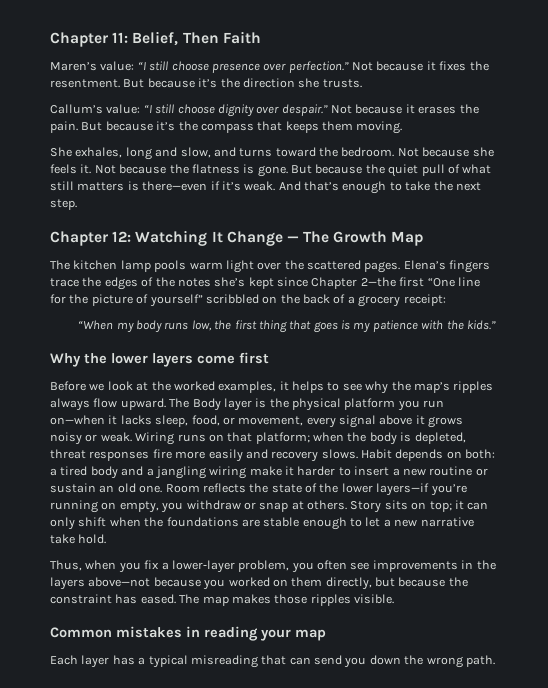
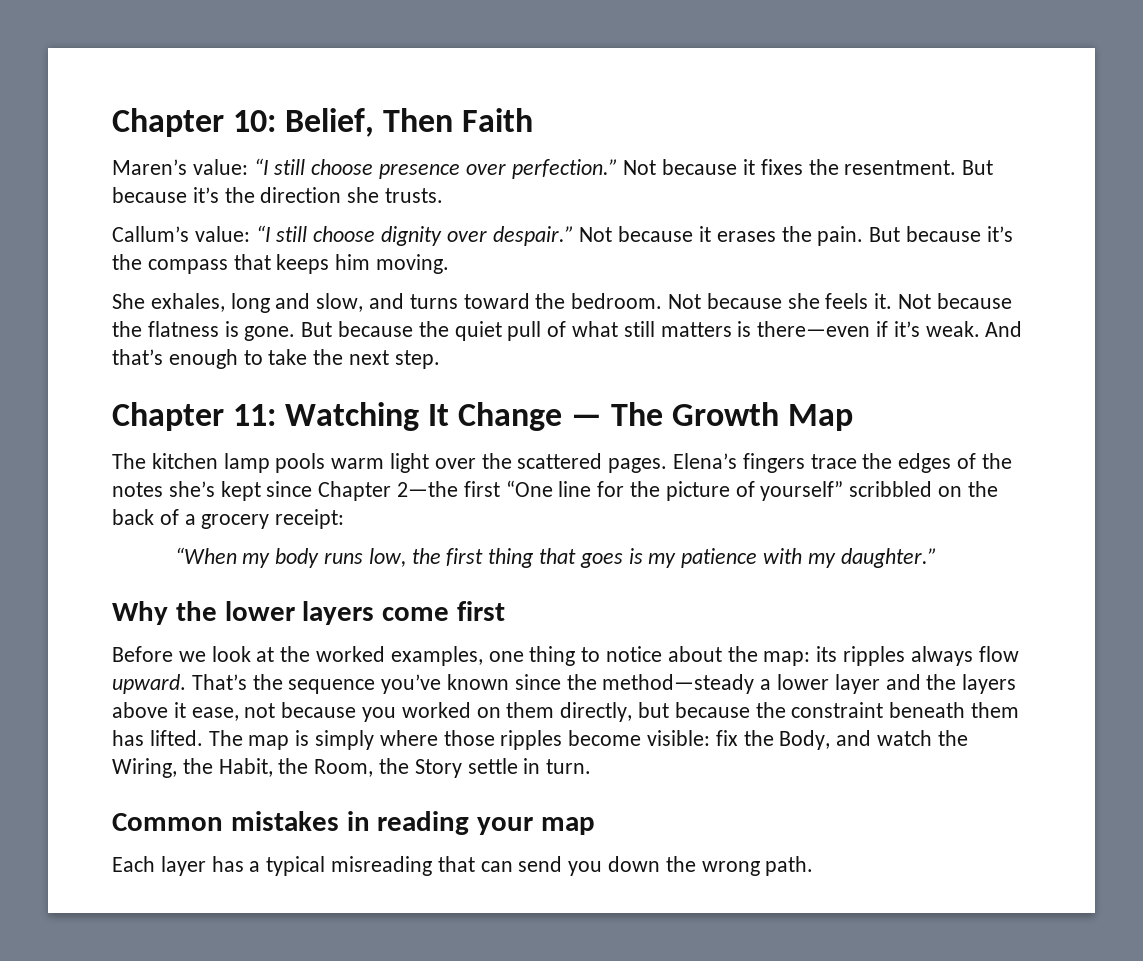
[50,32,129,47] Chapter 11: -> [112,108,277,137] Chapter 10:
[322,121,353,131] them -> [335,254,371,270] him
[112,231,132,242] 12: -> [233,404,277,426] 11:
[446,320,496,330] the kids.” -> [807,548,937,568] my daughter.”
[279,381,494,394] [50,398,445,411] [50,415,464,428] [50,432,466,445] [50,449,496,462] [50,466,488,479] [50,483,467,496] [50,500,489,513] [50,517,474,530] [50,534,107,544] [50,560,496,573] [50,577,151,590] it helps to see why the map’s ripples always flow upward. The Body layer is the physical platform you run on—when it lacks sleep, food, or movement, every signal above it grows noisy or weak. Wiring runs on that platform; when the body is depleted, threat responses fire more easily and recovery slows. Habit depends on both: a tired body and a jangling wiring make it harder to insert a new routine or sustain an old one. Room reflects the state of the lower layers—if you’re running on empty, you withdraw or snap at others. Story sits on top; it can only shift when the foundations are stable enough to let a new narrative take hold. // Thus, when you fix a lower‑layer problem, you often see improvements in the layers above—not -> [488,646,1019,666] [112,674,1017,694] [112,702,276,721] one thing to notice about the map: its ripples always flow upward. That’s the sequence you’ve known since the method—steady a lower layer and the layers above it ease, not
[115,594,394,606] has eased. The map makes those ripples visible. -> [889,702,1020,718] [112,730,968,750] [112,758,592,778] beneath them has lifted. The map is simply where those ripples become visible: fix the Body, and watch the Wiring, the Habit, the Room, the Story settle in turn.

